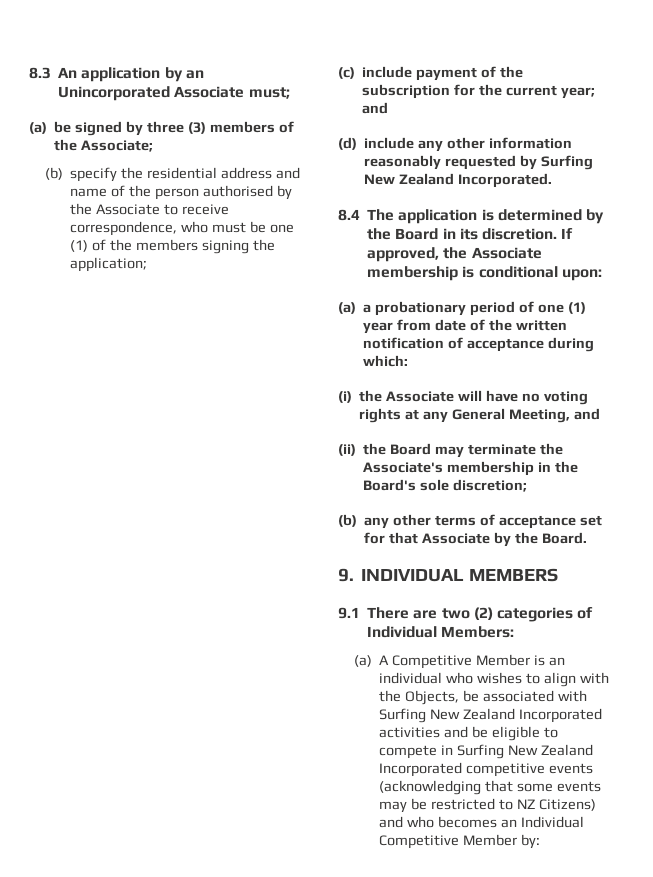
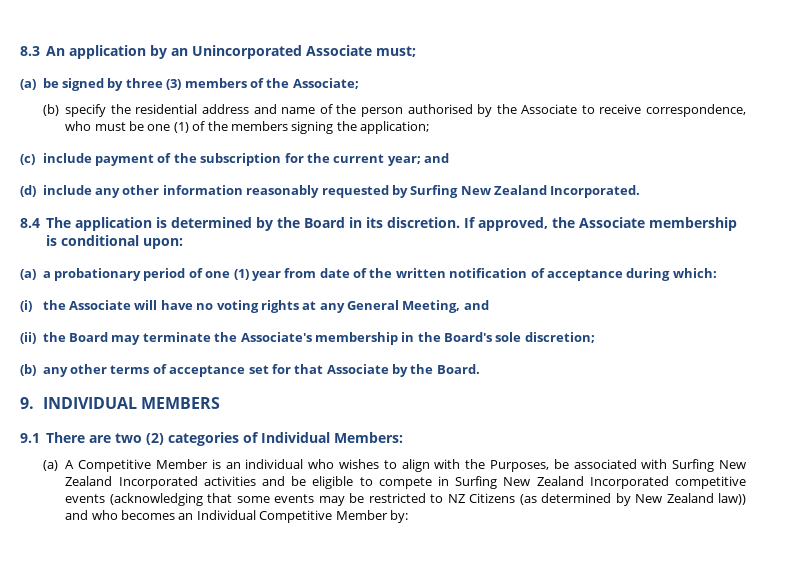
[405,690,460,705] Objects, -> [489,460,549,472] Purposes,
[538,799,596,811] Citizens) -> [469,493,747,506] Citizens (as determined by New Zealand law))

